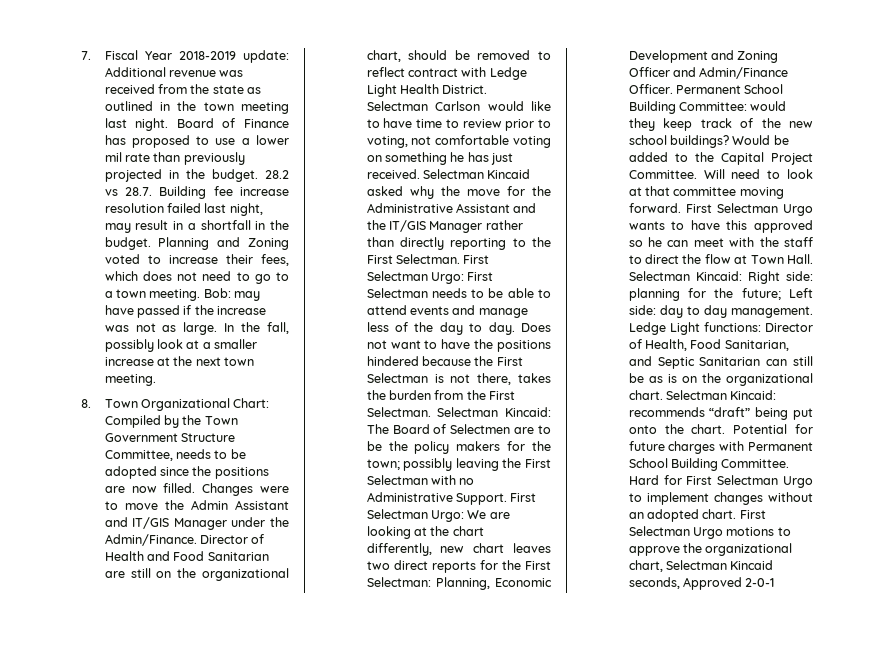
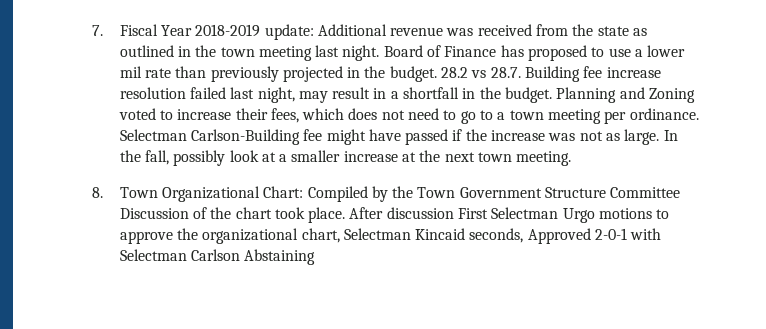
[149,288,261,301] meeting. Bob: may -> [548,108,699,124] [119,129,366,145] meeting per ordinance. Selectman Carlson-Building fee might
[104,449,246,461] [104,466,269,479] [104,483,289,496] [104,500,289,510] [104,517,289,530] [104,534,265,546] [104,551,269,561] [104,568,289,581] [366,50,551,62] [366,67,527,80] [366,84,488,97] [366,101,551,111] [366,118,551,131] [366,135,551,148] [366,152,514,165] [366,169,531,179] [366,186,551,199] [366,203,537,213] [366,220,523,233] [366,237,551,250] [366,254,490,264] [366,271,494,284] [366,288,551,298] [366,305,528,318] [366,322,551,335] [366,339,551,352] [366,356,523,366] [366,373,551,385] [366,390,516,400] [366,407,551,417] [366,424,551,434] [366,441,551,454] [366,458,551,471] [366,475,475,485] [366,492,537,505] [366,509,510,522] [366,526,484,539] [366,543,551,556] [366,560,551,573] [366,577,552,590] [628,50,779,63] [628,67,789,79] [628,84,784,94] [628,101,787,114] [628,118,813,131] [628,135,789,148] [628,152,813,165] [628,169,813,179] [628,186,784,199] [628,203,813,216] [628,220,813,233] [628,237,813,247] [628,254,813,264] [628,271,813,284] [628,288,813,301] [628,305,813,318] [628,322,813,335] [628,339,789,351] [628,356,813,369] [628,373,813,386] [628,390,777,400] [628,407,813,420] [628,424,813,434] [628,441,813,454] [628,458,790,471] [628,475,813,488] [628,492,813,505] [628,509,737,522] Committee, needs to be adopted since the positions are now filled. Changes were to move the Admin Assistant and IT/GIS Manager under the Admin/Finance. Director of Health and Food Sanitarian are still on the organizational chart, should be removed to reflect contract with Ledge Light Health District. Selectman Carlson would like to have time to review prior to voting, not comfortable voting on something he has just received. Selectman Kincaid asked why the move for the Administrative Assistant and the IT/GIS Manager rather than directly reporting to the First Selectman. First Selectman Urgo: First Selectman needs to be able to attend events and manage less of the day to day. Does not want to have the positions hindered because the First Selectman is not there, takes the burden from the First Selectman. Selectman Kincaid: The Board of Selectmen are to be the policy makers for the town; possibly leaving the First Selectman with no Administrative Support. First Selectman Urgo: We are looking at the chart differently, new chart leaves two direct reports for the First Selectman: Planning, Economic Development and Zoning Officer and Admin/Finance Officer. Permanent School Building Committee: would they keep track of the new school buildings? Would be added to the Capital Project Committee. Will need to look at that committee moving forward. First Selectman Urgo wants to have this approved so he can meet with the staff to direct the flow at Town Hall. Selectman Kincaid: Right side: planning for the future; Left side: day to day management. Ledge Light functions: Director of Health, Food Sanitarian, and Septic Sanitarian can still be as is on the organizational chart. Selectman Kincaid: recommends “draft” being put onto the chart. Potential for future charges with Permanent School Building Committee. Hard for First Selectman Urgo to implement changes without an adopted chart. -> [610,187,681,198] [119,207,454,223] Committee Discussion of the chart took place. After discussion
(775, 582) none -> [630,228,662,240] [119,249,316,265] with Selectman Carlson Abstaining

